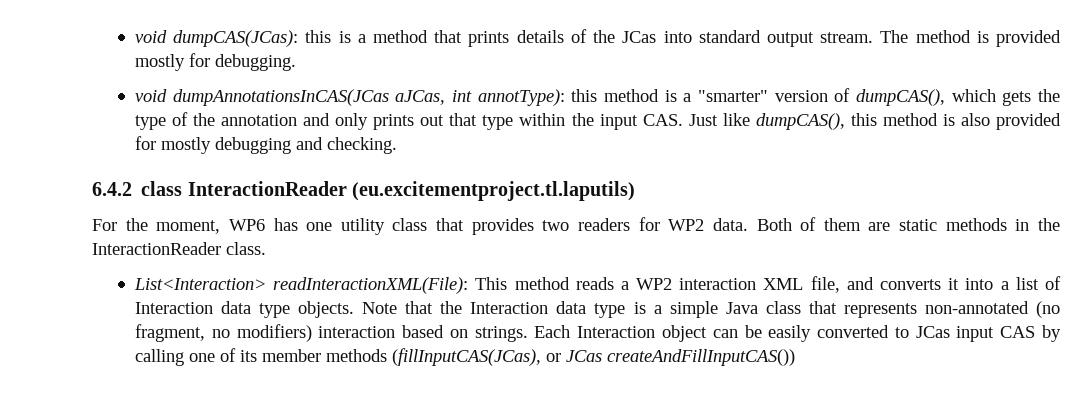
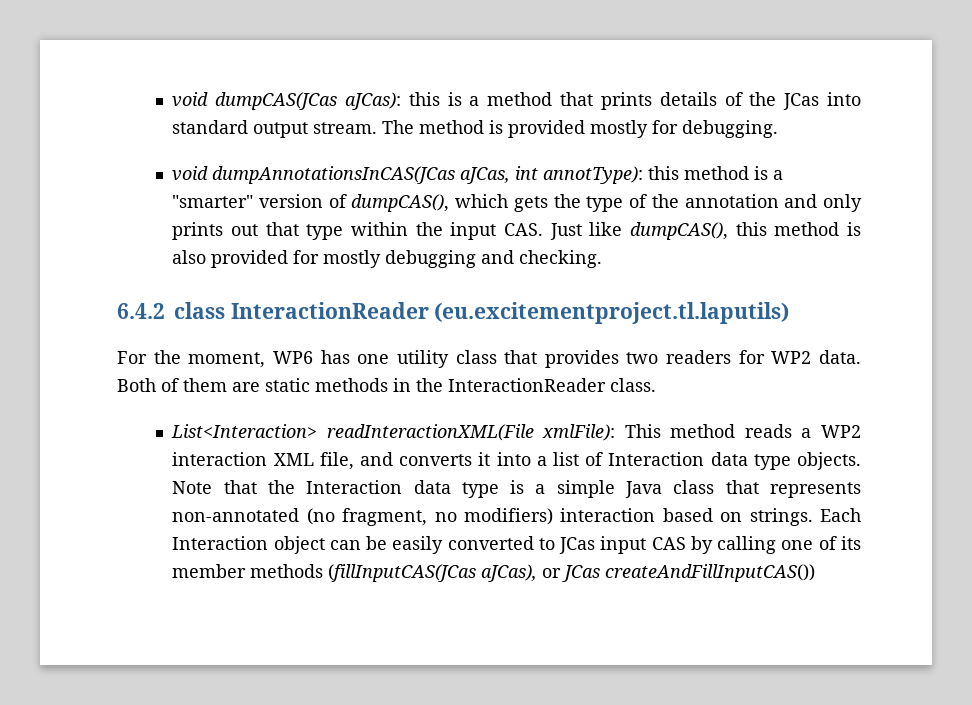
[134,30,299,47] void dumpCAS(JCas): -> [172,92,401,110] void dumpCAS(JCas aJCas):
[273,277,469,294] readInteractionXML(File): -> [326,424,616,441] readInteractionXML(File xmlFile):
[391,348,541,366] (fillInputCAS(JCas), -> [328,564,538,582] (fillInputCAS(JCas aJCas),

